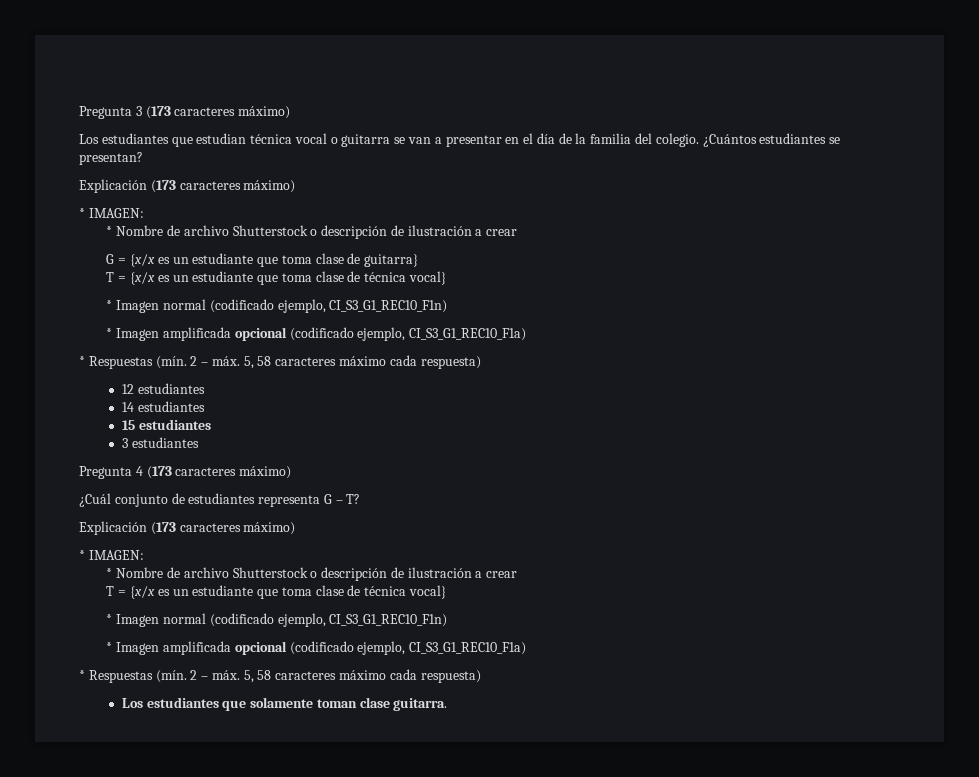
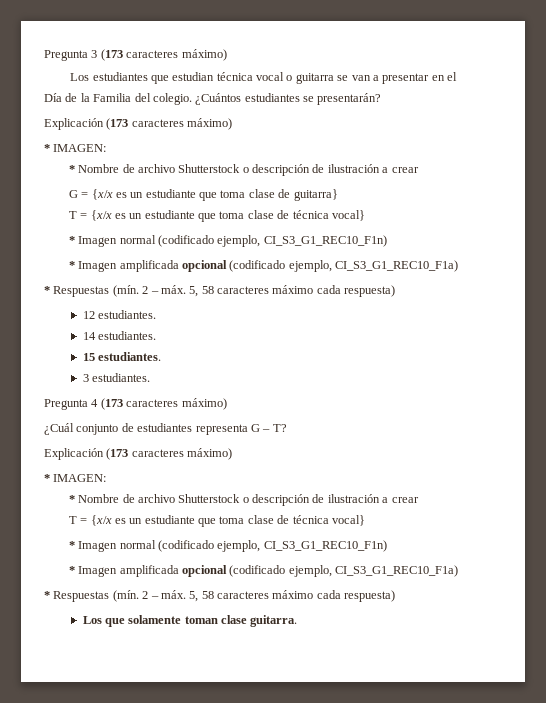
[536,133,555,144] día -> [44,93,62,102] Día
[590,133,632,144] familia -> [93,93,132,102] Familia
[79,152,143,165] presentan? -> [317,93,382,105] presentarán?
[137,383,205,394] estudiantes -> [97,310,156,319] estudiantes.
[137,401,205,412] estudiantes -> [97,331,156,340] estudiantes.
[138,419,211,430] [121,437,199,448] estudiantes // 3 estudiantes -> [97,352,161,361] [82,373,150,382] estudiantes. // 3 estudiantes.
[146,697,219,708] estudiantes -> (102, 620) none

